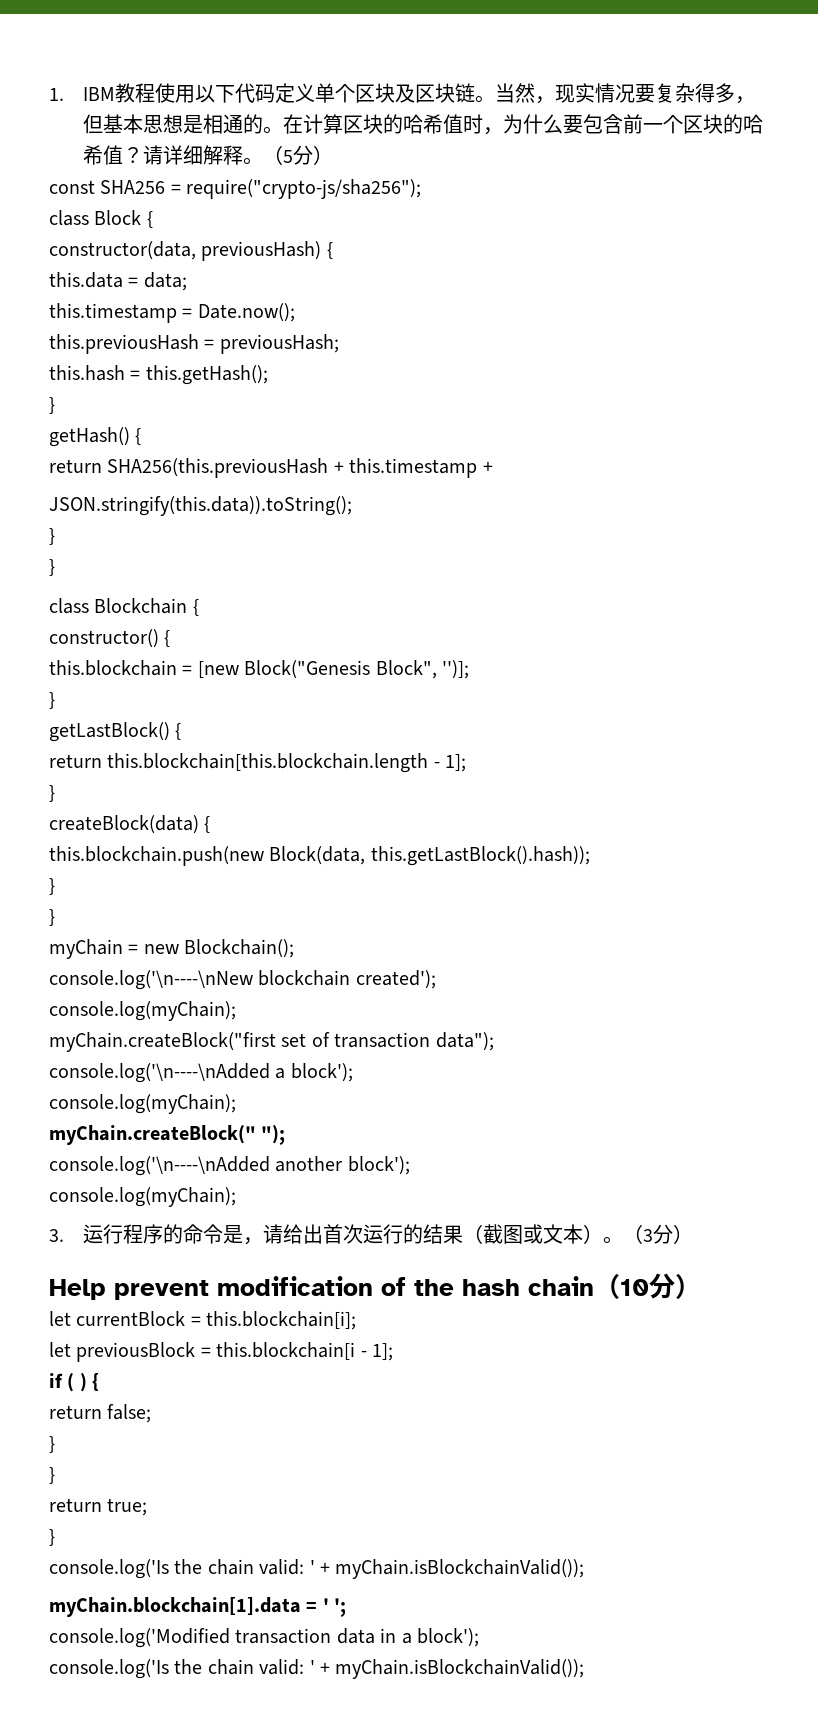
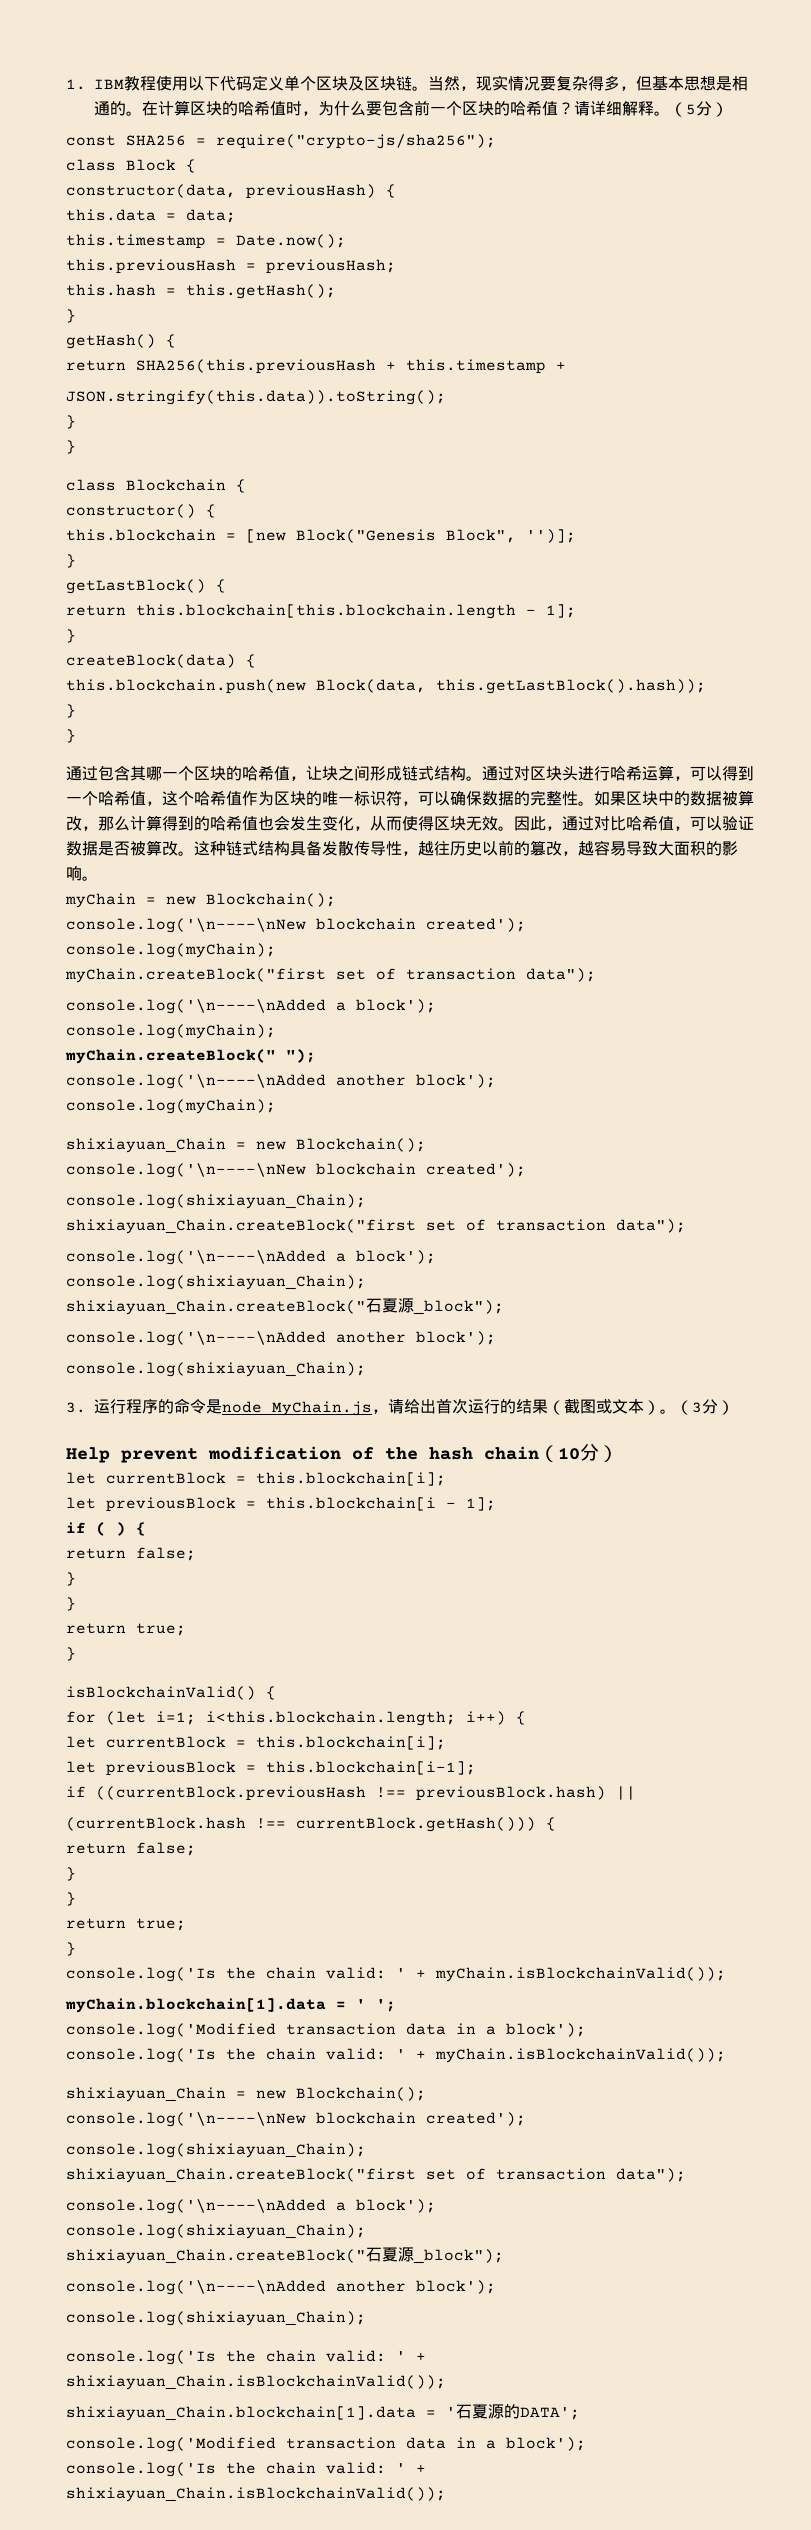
(55, 917) none -> [66,765,754,781] [66,790,754,806] [66,815,754,831] [66,840,738,856] [66,865,98,881] // 通过包含其哪一个区块的哈希值，让块之间形成链式结构。通过对区块头进行哈希运算，可以得到一个哈希值，这个哈希值作为区块的唯一标识符，可以确保数据的完整性。如果区块中的数据被算改，那么计算得到的哈希值也会发生变化，从而使得区块无效。因此，通过对比哈希值，可以验证数据是否被算改。这种链式结构具备发散传导性，越往历史以前的篡改，越容易导致大面积的影响。
(236, 1197) none -> [66,1138,426,1153] [66,1163,526,1178] [66,1194,366,1209] [66,1219,686,1234] [66,1250,436,1265] [66,1275,366,1290] [66,1298,504,1315] [66,1331,496,1346] [66,1362,366,1377] // shixiayuan_Chain = new Blockchain(); // console.log('\n----\nNew blockchain created'); // console.log(shixiayuan_Chain); // shixiayuan_Chain.createBlock("first set of transaction data"); // console.log('\n----\nAdded a block'); // console.log(shixiayuan_Chain); // shixiayuan_Chain.createBlock("石夏源_block"); // console.log('\n----\nAdded another block'); // console.log(shixiayuan_Chain);
(244, 1234) none -> [222,1401,372,1416] node MyChain.js
(55, 1537) none -> [66,1686,276,1700] [66,1711,526,1726] [66,1736,446,1750] [66,1761,476,1776] [66,1786,636,1801] [66,1817,556,1832] [66,1842,196,1856] [66,1867,76,1881] [66,1892,76,1906] [66,1918,186,1931] [66,1942,76,1956] // isBlockchainValid() { // for (let i=1; i<this.blockchain.length; i++) { // let currentBlock = this.blockchain[i]; // let previousBlock = this.blockchain[i-1]; // if ((currentBlock.previousHash !== previousBlock.hash) || // (currentBlock.hash !== currentBlock.getHash())) { // return false; // } // } // return true; // }
(585, 1669) none -> [66,2087,426,2102] [66,2112,526,2127] [66,2143,366,2158] [66,2168,686,2183] [66,2199,436,2214] [66,2224,366,2239] [66,2247,504,2264] [66,2280,496,2295] [66,2311,366,2326] [66,2350,426,2365] [66,2375,446,2390] [66,2404,580,2421] [66,2437,586,2452] [66,2462,426,2477] [66,2487,446,2502] // shixiayuan_Chain = new Blockchain(); // console.log('\n----\nNew blockchain created'); // console.log(shixiayuan_Chain); // shixiayuan_Chain.createBlock("first set of transaction data"); // console.log('\n----\nAdded a block'); // console.log(shixiayuan_Chain); // shixiayuan_Chain.createBlock("石夏源_block"); // console.log('\n----\nAdded another block'); // console.log(shixiayuan_Chain); // console.log('Is the chain valid: ' + shixiayuan_Chain.isBlockchainValid()); // shixiayuan_Chain.blockchain[1].data = '石夏源的DATA'; // console.log('Modified transaction data in a block'); // console.log('Is the chain valid: ' + shixiayuan_Chain.isBlockchainValid());

